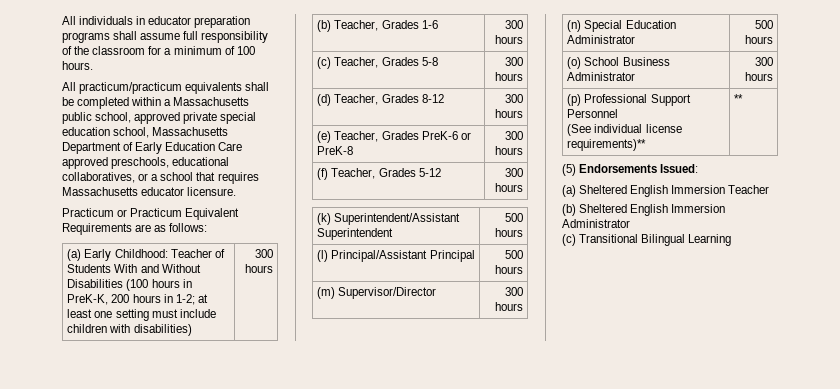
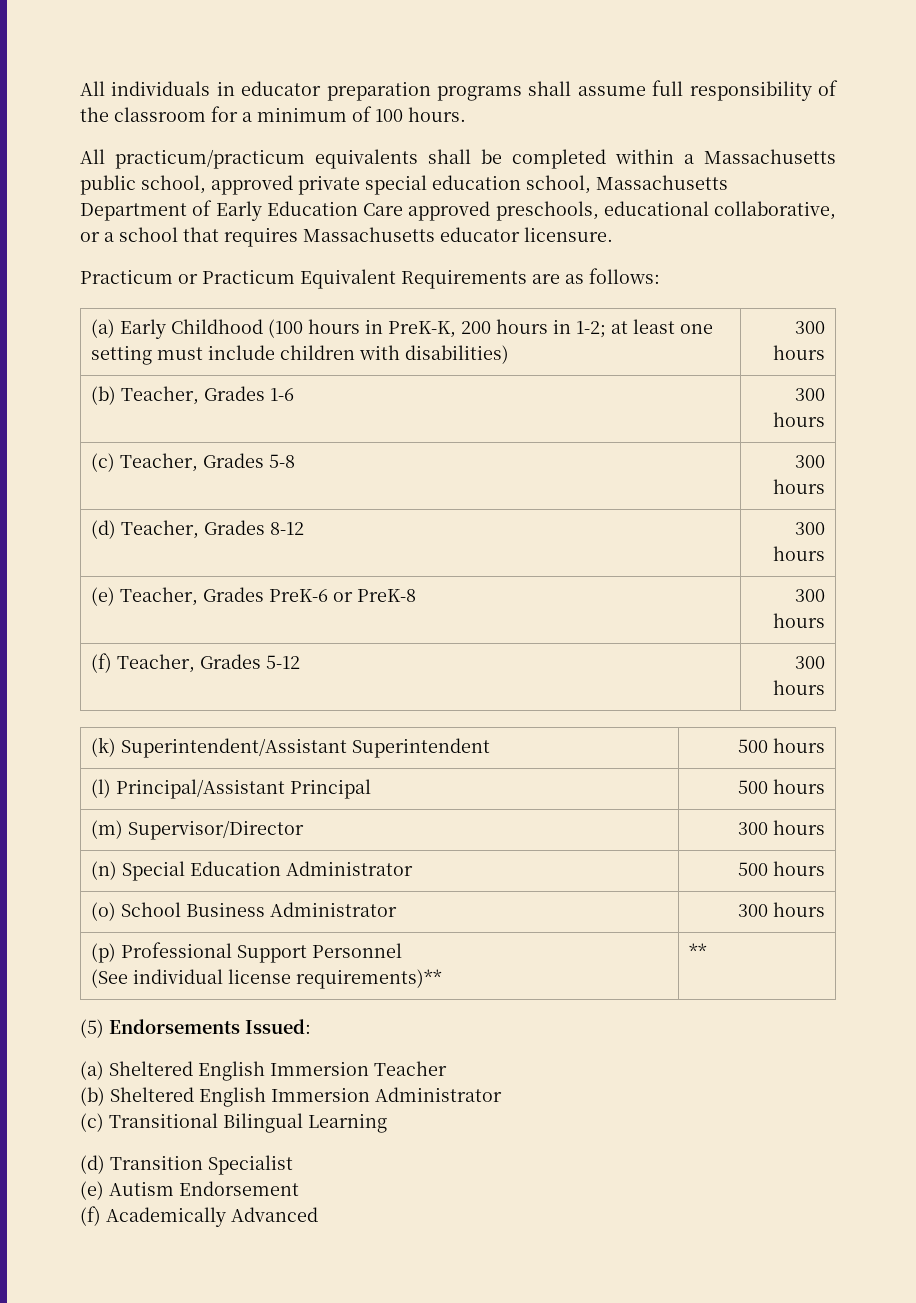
[62,172,135,183] collaboratives, -> [714,201,836,220] collaborative,
[114,249,225,258] [67,264,201,273] [67,279,124,288] Childhood: Teacher of Students With and Without Disabilities -> [171,319,264,334] Childhood
(732, 240) none -> [80,1155,293,1175] [80,1181,299,1200] [80,1206,318,1227] // (d) Transition Specialist // (e) Autism Endorsement // (f) Academically Advanced

